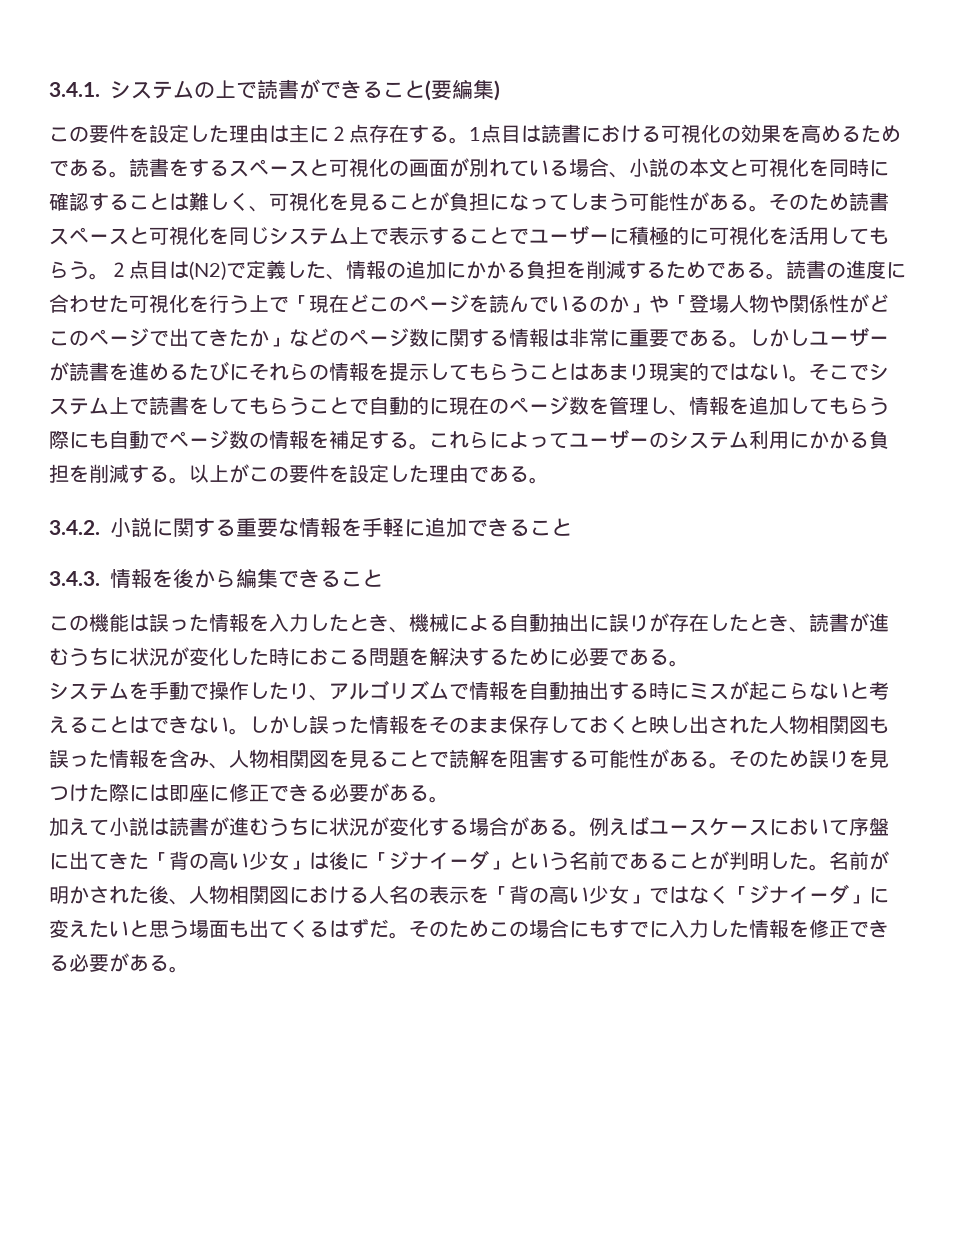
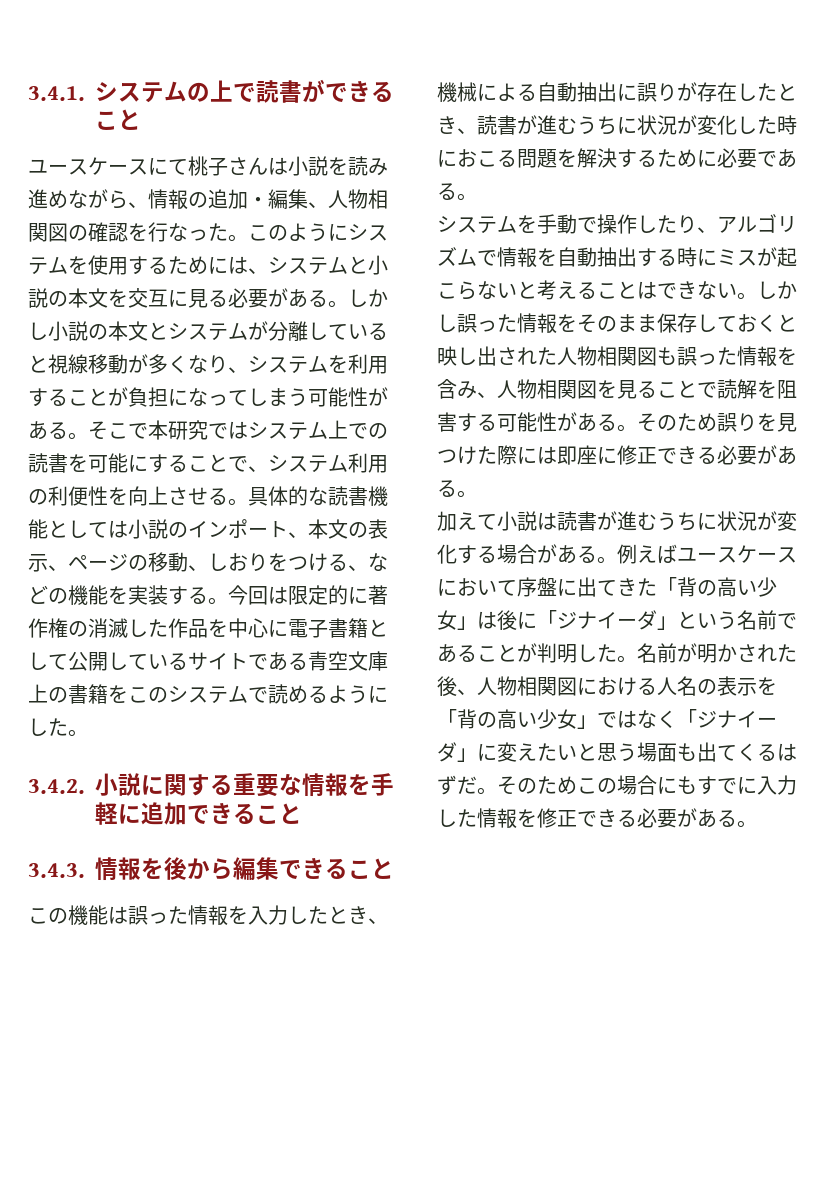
[425,79,500,101] [49,124,901,144] [49,158,889,178] [49,192,369,212] (要編集) // この要件を設定した理由は主に２点存在する。1点目は読書における可視化の効果を高めるためである。読書をするスペースと可視化の画面が別れている場合、小説の本文と可視化を同時に確認することは難しく、可視化を見 -> [28,156,388,176] [28,189,388,210] [28,222,388,242] [28,255,388,275] [28,288,388,308] [28,321,388,341] [28,354,388,374] [28,388,48,407] // ユースケースにて桃子さんは小説を読み進めながら、情報の追加・編集、人物相関図の確認を行なった。このようにシステムを使用するためには、システムと小説の本文を交互に見る必要がある。しかし小説の本文とシステムが分離していると視線移動が多くなり、システムを利用す
[789,192,889,211] [49,225,889,245] [49,260,906,280] [49,294,889,314] [49,327,889,348] [49,361,889,382] [49,396,889,416] [49,429,889,450] [49,464,529,484] のため読書スペースと可視化を同じシステム上で表示することでユーザーに積極的に可視化を活用してもらう。２点目は(N2)で定義した、情報の追加にかかる負担を削減するためである。読書の進度に合わせた可視化を行う上で「現在どこのページを読んでいるのか」や「登場人物や関係性がどこのページで出てきたか」などのページ数に関する情報は非常に重要である。しかしユーザーが読書を進めるたびにそれらの情報を提示してもらうことはあまり現実的ではない。そこでシステム上で読書をしてもらうことで自動的に現在のページ数を管理し、情報を追加してもらう際にも自動でページ数の情報を補足する。これらによってユーザーのシステム利用にかかる負担を削減する。以上がこの要件を設定した理由である -> [108,420,388,440] [28,453,388,473] [28,486,388,506] [28,519,388,539] [28,552,388,572] [28,585,388,605] [28,618,388,638] [28,651,388,671] [28,684,388,704] [28,718,68,736] こで本研究ではシステム上での読書を可能にすることで、システム利用の利便性を向上させる。具体的な読書機能としては小説のインポート、本文の表示、ページの移動、しおりをつける、などの機能を実装する。今回は限定的に著作権の消滅した作品を中心に電子書籍として公開しているサイトである青空文庫上の書籍をこのシステムで読めるようにした

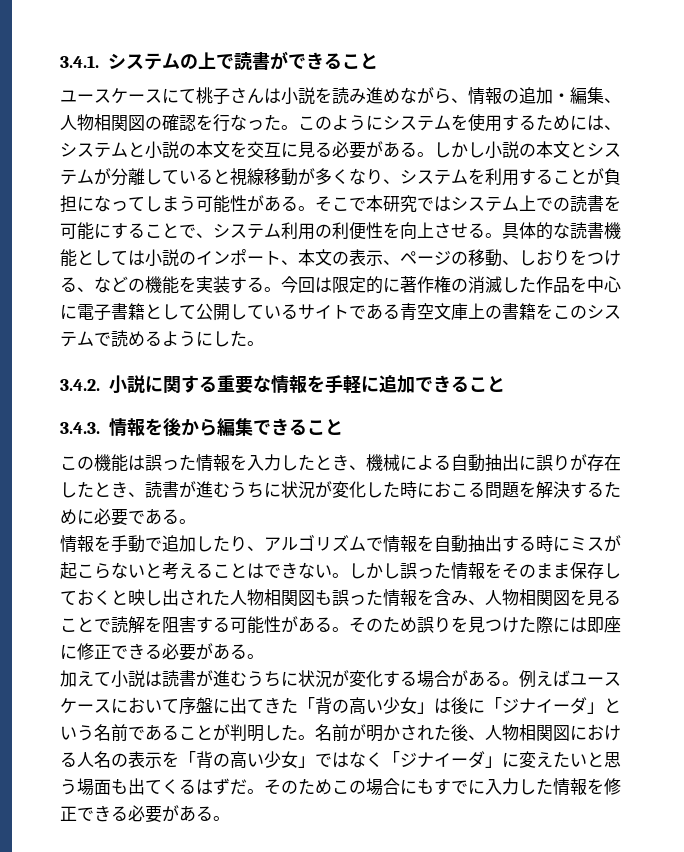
[437,215,517,234] システム -> [60,535,94,553] 情報
[597,214,637,234] 操作 -> [162,535,196,552] 追加

